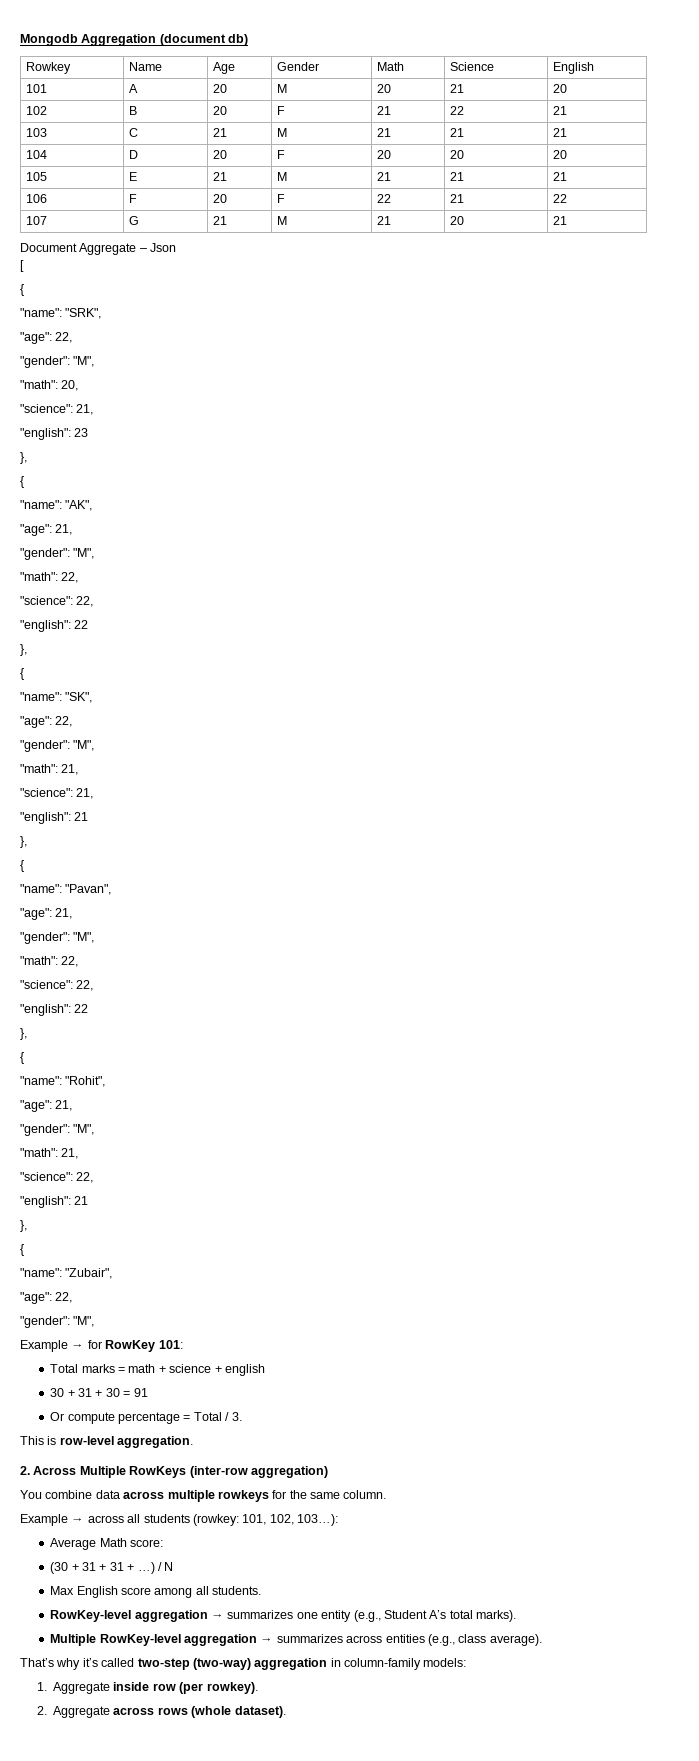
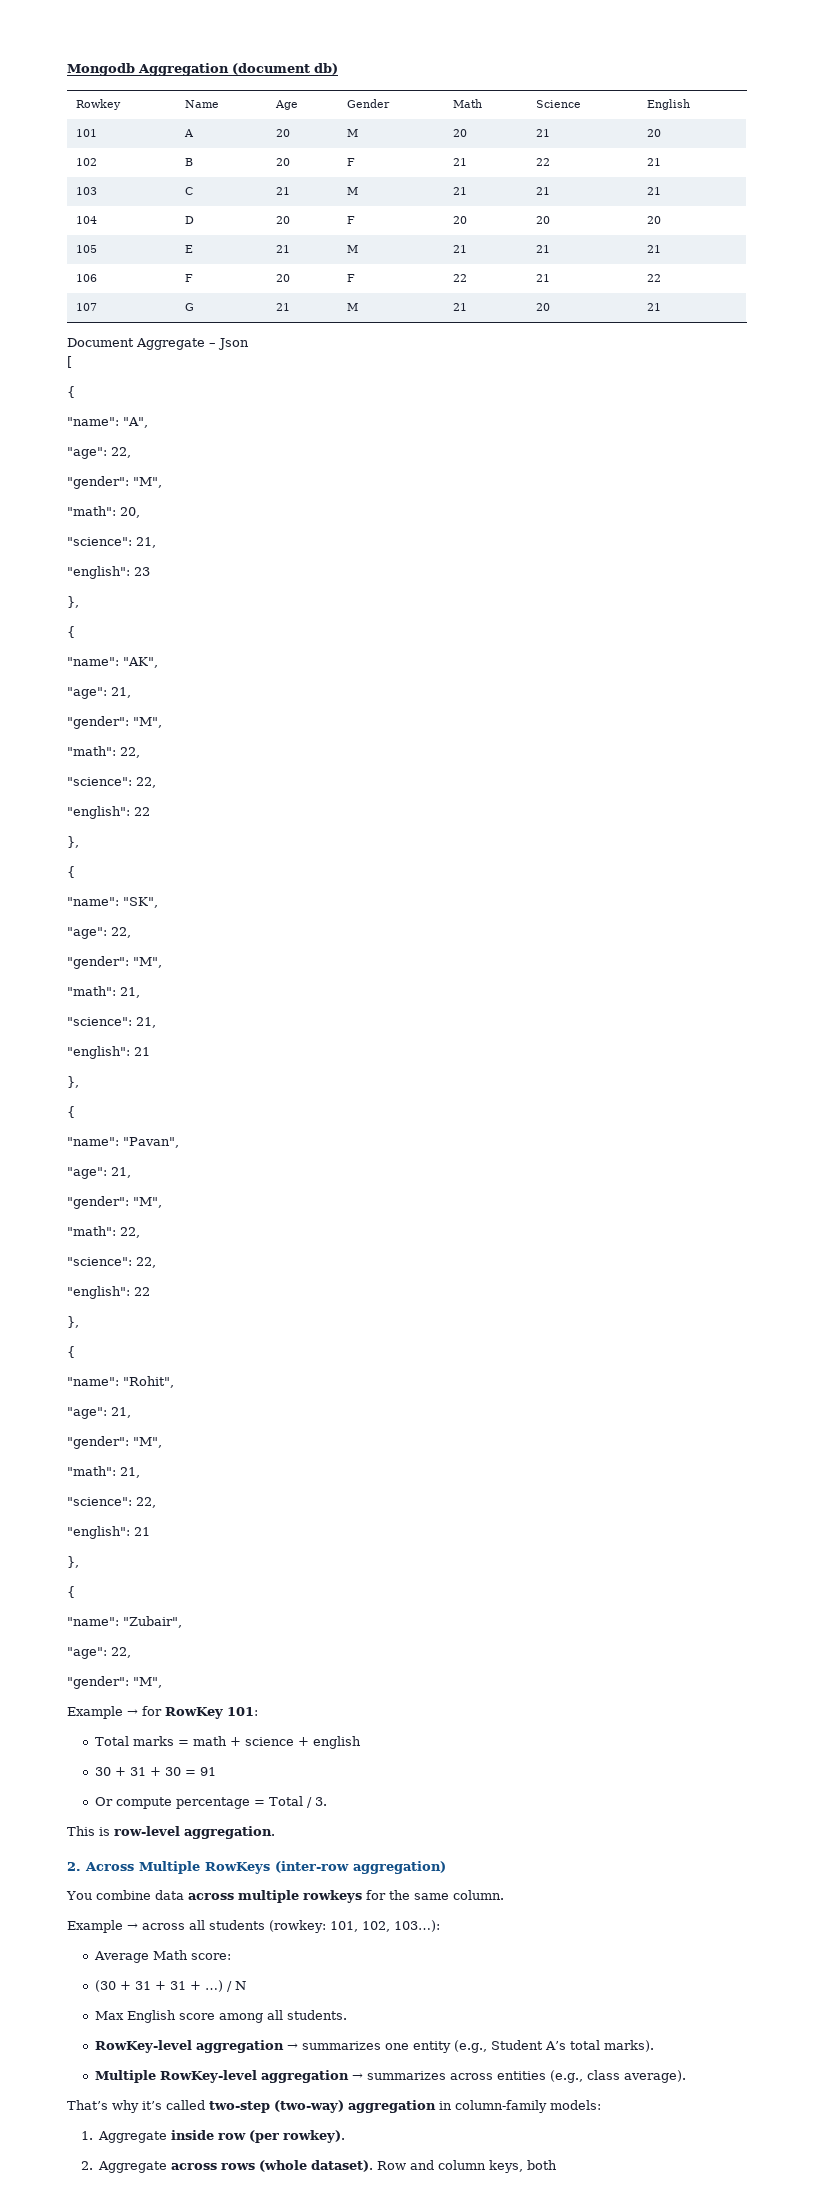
[65,308,102,319] "SRK", -> [123,417,148,428] "A",
(286, 1712) none -> [377,2160,558,2173] Row and column keys, both

